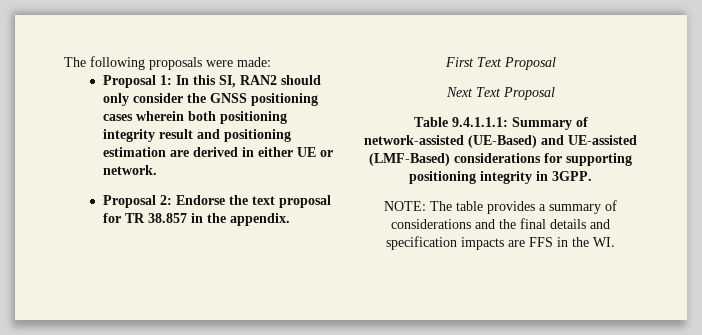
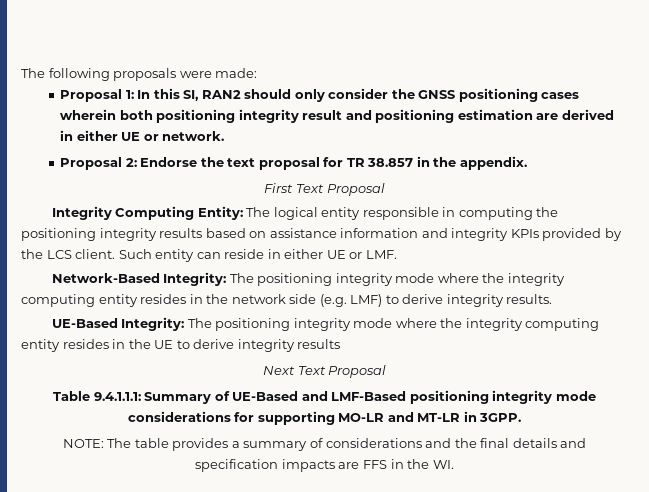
(556, 63) none -> [51,206,559,220] [21,228,622,241] [21,249,397,262] [51,272,565,286] [21,294,553,307] [51,317,600,331] [21,339,341,352] // Integrity Computing Entity: The logical entity responsible in computing the positioning integrity results based on assistance information and integrity KPIs provided by the LCS client. Such entity can reside in either UE or LMF. // Network-Based Integrity: The positioning integrity mode where the integrity computing entity resides in the network side (e.g. LMF) to derive integrity results. // UE-Based Integrity: The positioning integrity mode where the integrity computing entity resides in the UE to derive integrity results
[364,135,637,148] [369,153,632,166] [409,171,532,184] network-assisted (UE-Based) and UE-assisted (LMF-Based) considerations for supporting positioning integrity -> [232,390,596,404] [127,411,461,425] UE-Based and LMF-Based positioning integrity mode considerations for supporting MO-LR and MT-LR

